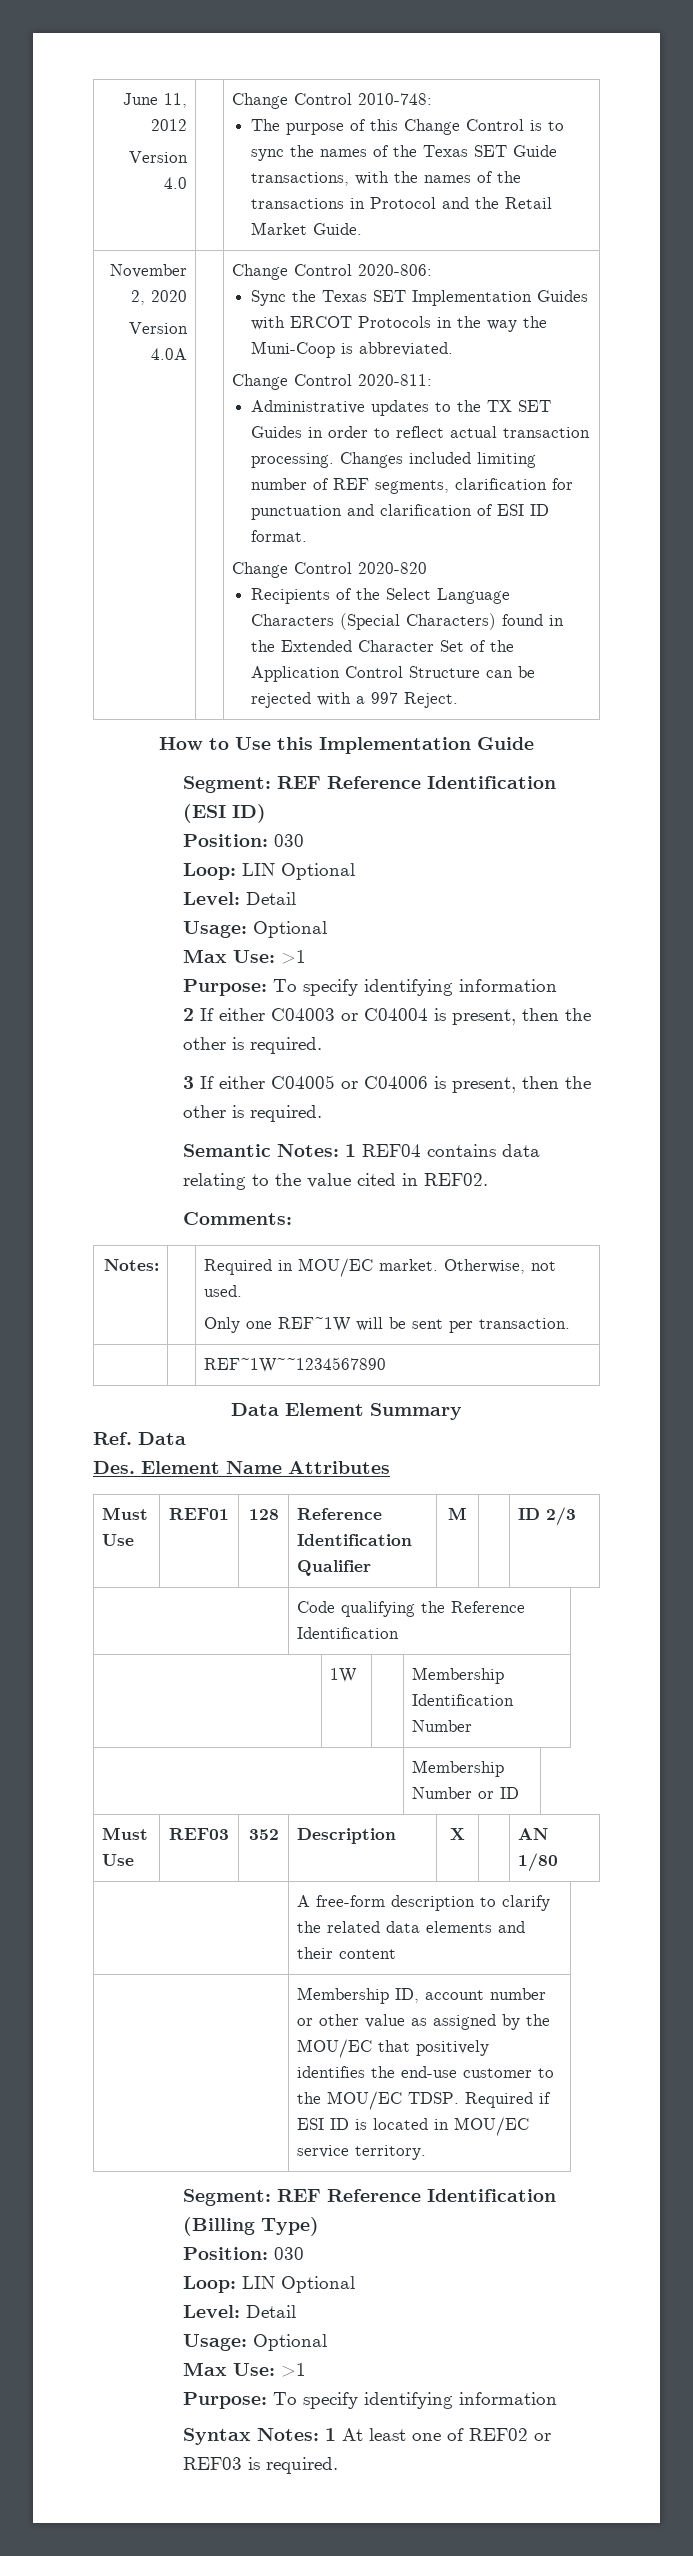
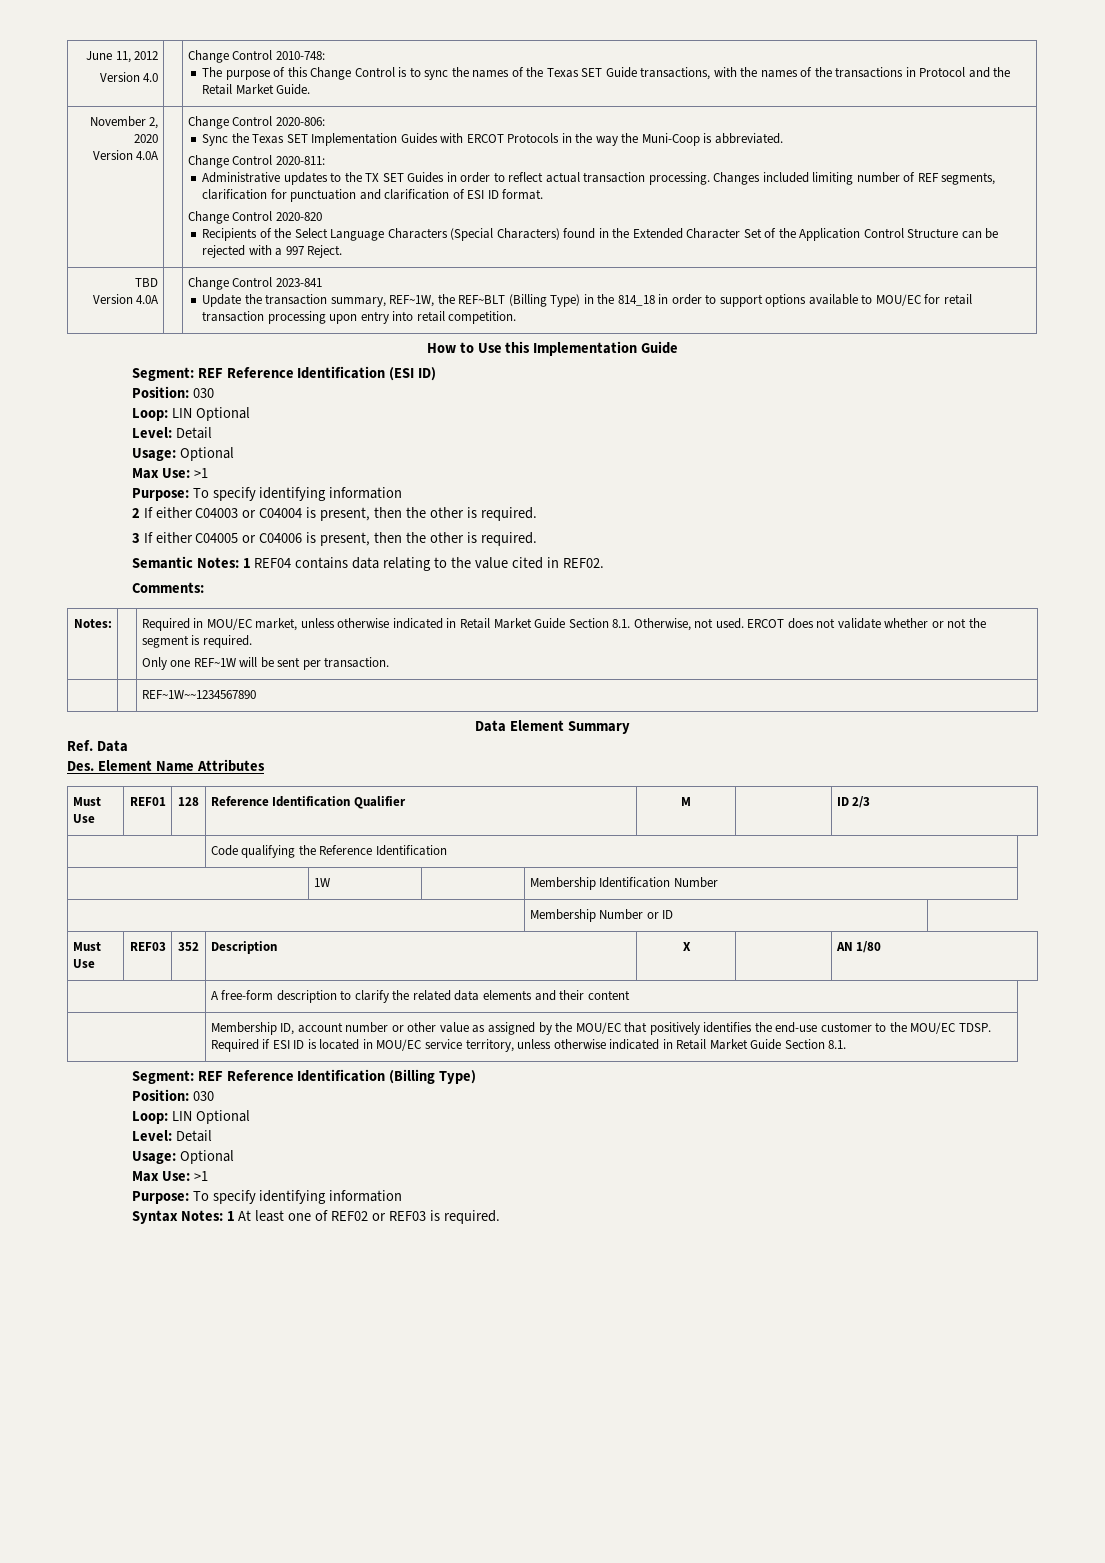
(458, 700) none -> [135,278,159,287] [92,294,160,304] [187,277,322,290] [202,294,972,307] [202,311,517,324] // TBD // Version 4.0A | | Change Control 2023-841 // Update the transaction summary, REF~1W, the REF~BLT (Billing Type) in the 814_18 in order to support options available to MOU/EC for retail transaction processing upon entry into retail competition.
[379,1259,557,1274] [204,1285,243,1297] market. Otherwise, not used. -> [255,618,986,631] [141,635,252,648] market, unless otherwise indicated in Retail Market Guide Section 8.1. Otherwise, not used. ERCOT does not validate whether or not the segment is required.
[355,2145,427,2160] territory. -> [465,1039,847,1052] territory, unless otherwise indicated in Retail Market Guide Section 8.1.

